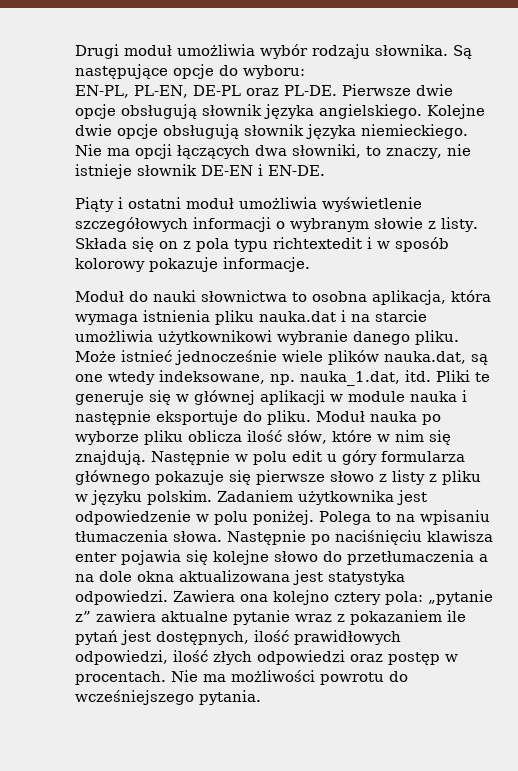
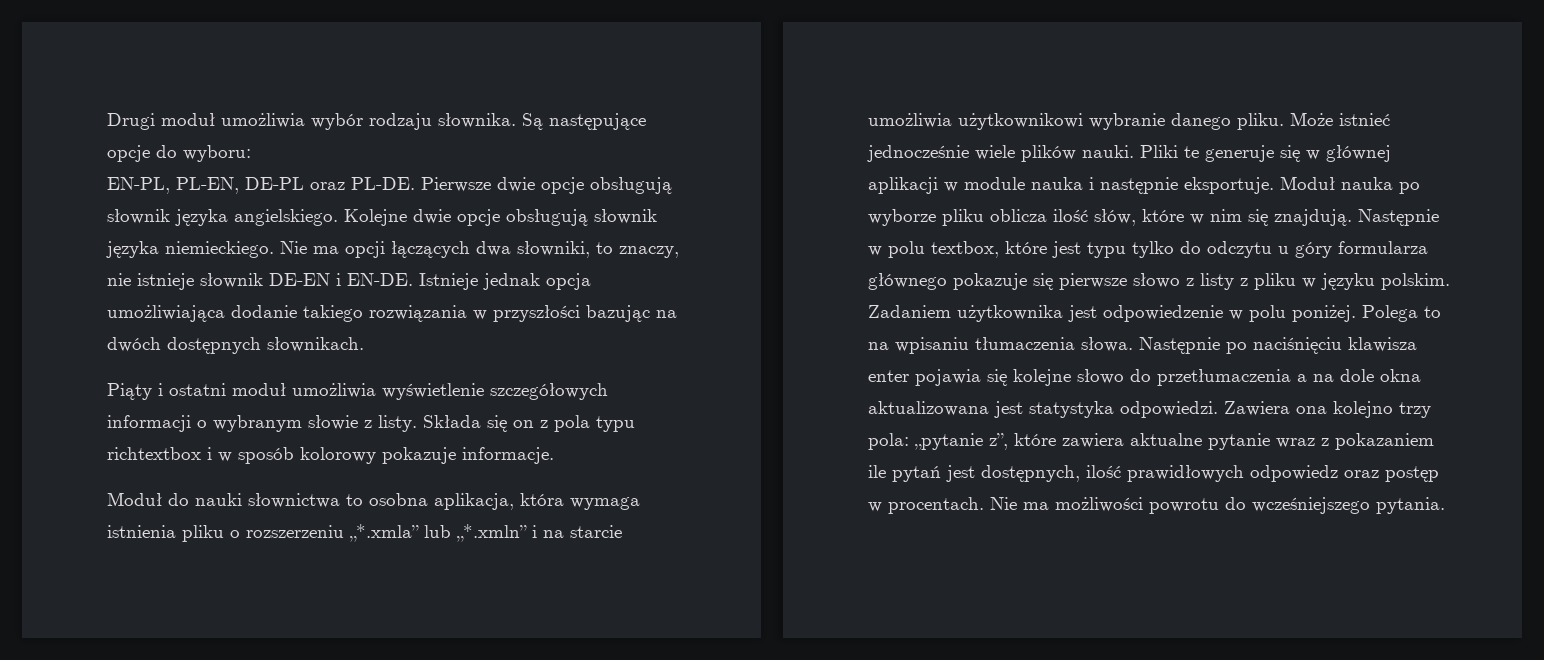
(325, 170) none -> [419,273,591,290] [107,305,677,322] [107,337,364,354] Istnieje jednak opcja umożliwiająca dodanie takiego rozwiązania w przyszłości bazując na dwóch dostępnych słownikach.
[273,237,362,249] richtextedit -> [107,447,201,460] richtextbox
[259,311,336,322] nauka.dat -> [230,524,527,542] o rozszerzeniu „*.xmla” lub „*.xmln”
[384,351,488,365] [75,370,431,386] nauka.dat, są one wtedy indeksowane, np. nauka_1.dat, itd. -> [1082,145,1134,158] nauki.
[156,410,311,425] eksportuje do pliku. -> [1184,177,1274,194] eksportuje.
[292,450,322,462] edit -> [931,241,1272,258] textbox, które jest typu tylko do odczytu
[334,592,381,605] cztery -> [1399,402,1431,418] trzy
[75,611,91,622] z” -> [989,433,1056,450] z”, które
[75,650,345,665] odpowiedzi, ilość złych odpowiedzi -> [1250,465,1338,482] odpowiedz

